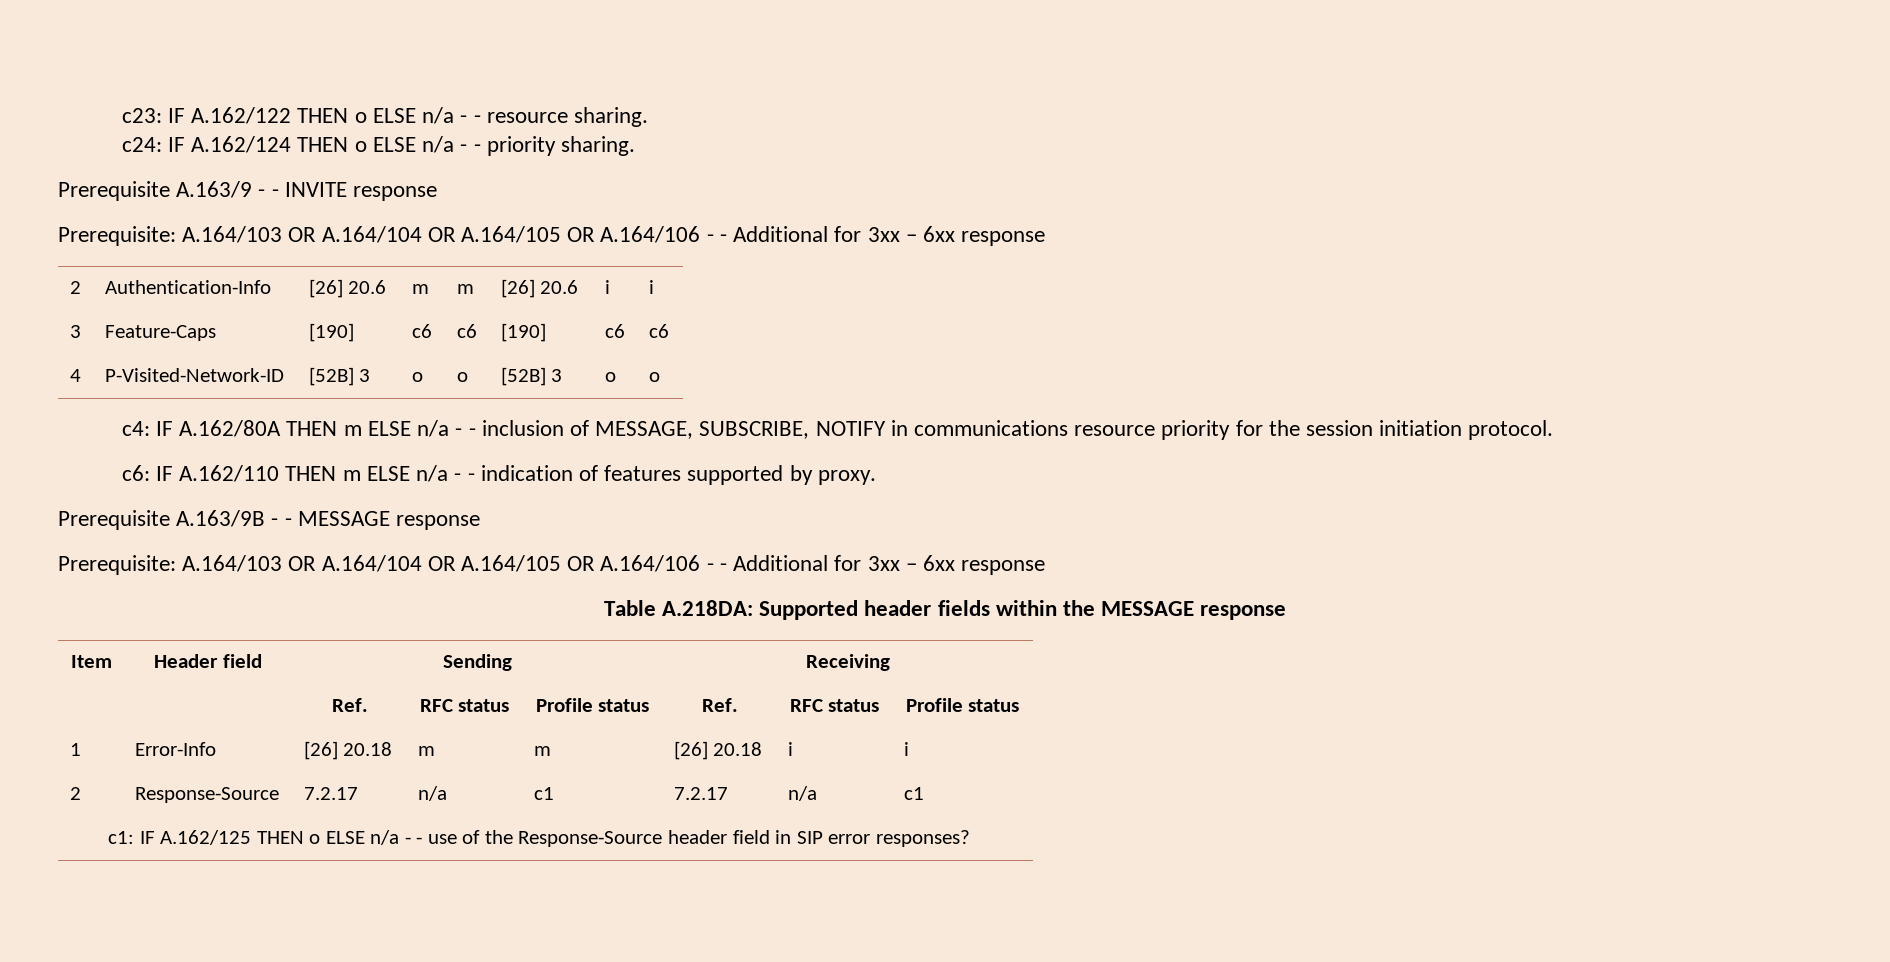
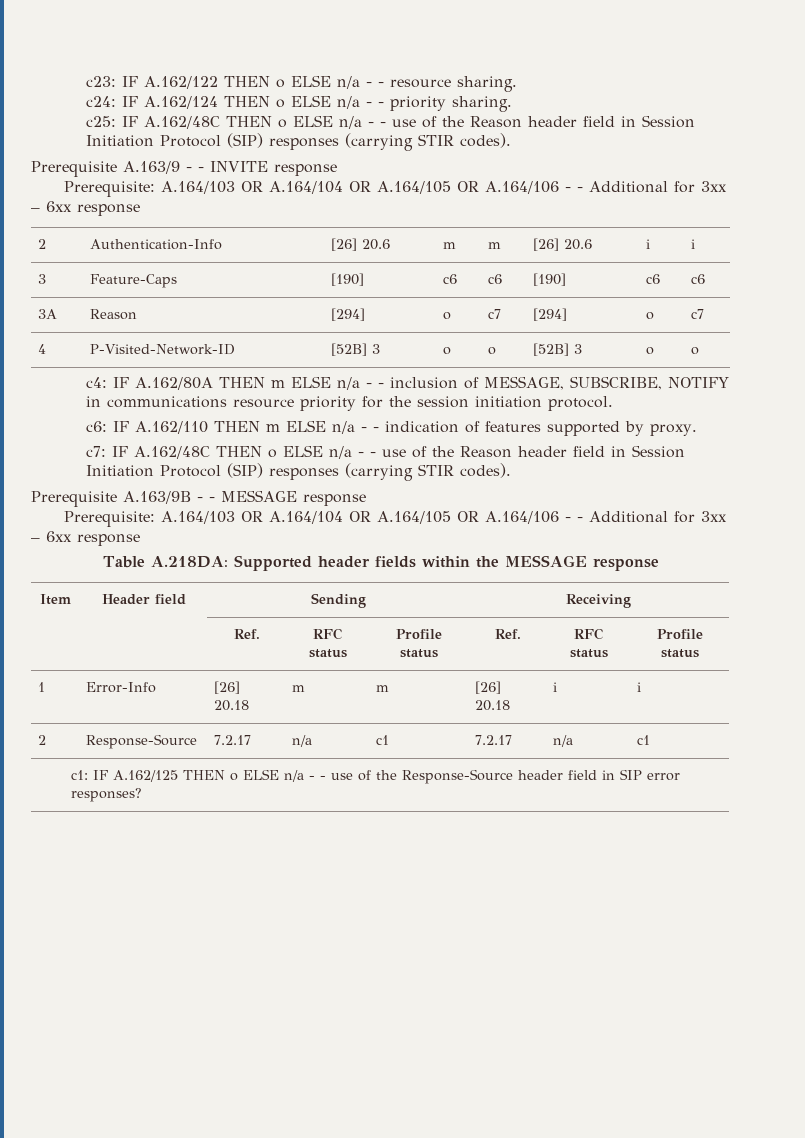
(635, 146) none -> [85,115,695,129] [85,133,511,151] // c25: IF A.162/48C THEN o ELSE n/a - - use of the Reason header field in Session Initiation Protocol (SIP) responses (carrying STIR codes).
(669, 331) none -> [38,309,58,319] [90,309,138,320] [331,308,366,321] [443,312,452,320] [488,309,502,319] [533,308,568,321] [646,312,655,320] [691,309,705,319] // 3A | Reason | [294] | o | c7 | [294] | o | c7
(876, 477) none -> [85,445,685,459] [85,463,511,481] // c7: IF A.162/48C THEN o ELSE n/a - - use of the Reason header field in Session Initiation Protocol (SIP) responses (carrying STIR codes).

